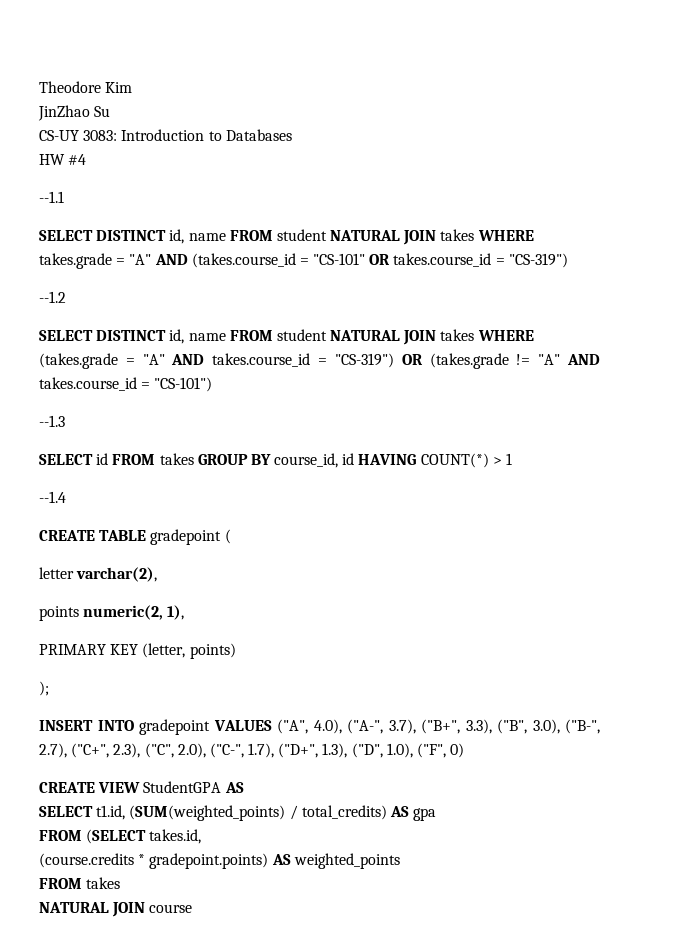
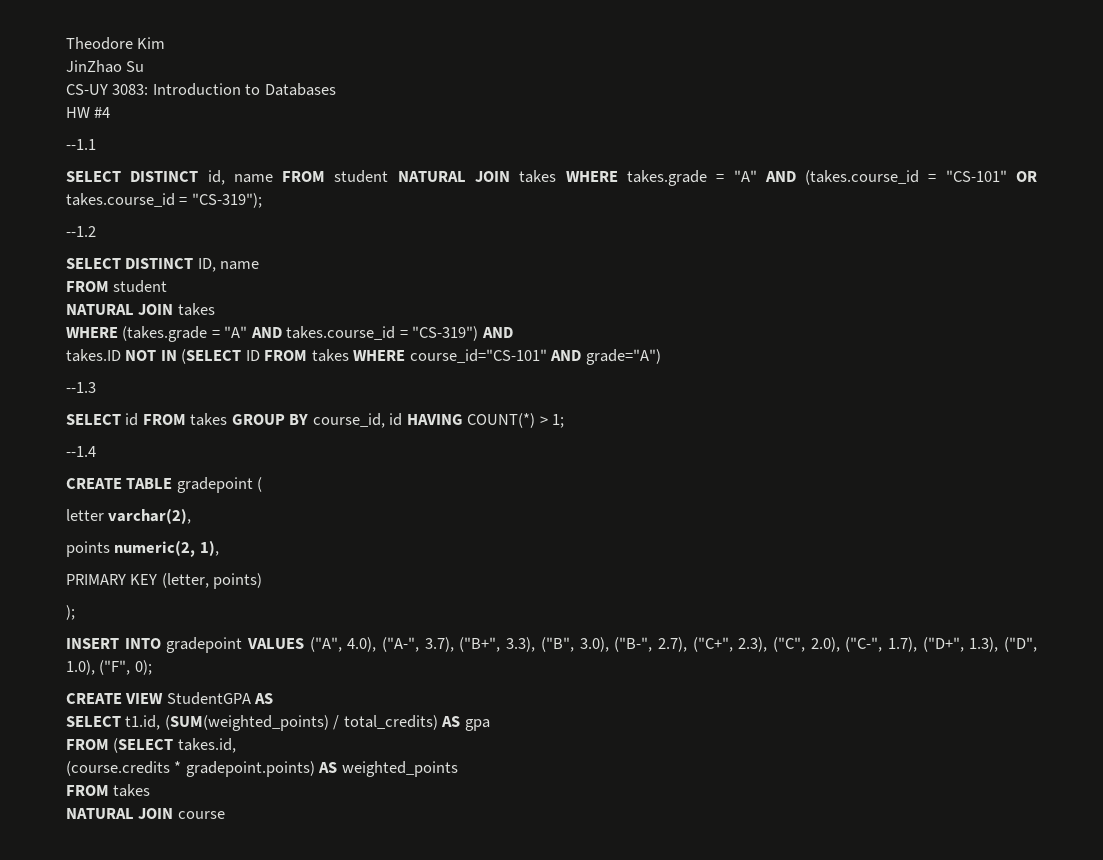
[508,253,568,268] "CS-319") -> [191,193,262,208] "CS-319");
[169,329,475,345] id, name FROM student NATURAL JOIN takes -> [197,258,260,272] [66,280,168,293] [66,303,215,316] ID, name // FROM student // NATURAL JOIN takes //
[401,353,600,369] [39,377,213,392] OR (takes.grade != "A" AND takes.course_id = "CS-101") -> [481,327,513,338] [66,349,661,365] AND // takes.ID NOT IN (SELECT ID FROM takes WHERE course_id="CS-101" AND grade="A")
[506,453,513,465] 1 -> [552,414,565,428] 1;
[450,743,465,758] 0) -> [134,660,152,675] 0);

